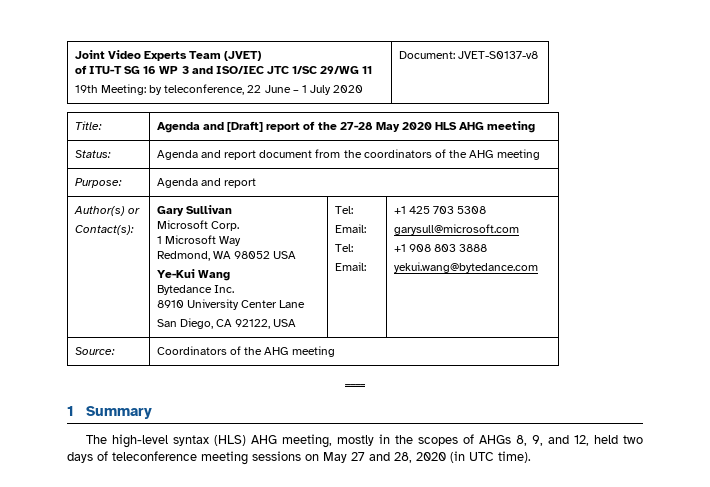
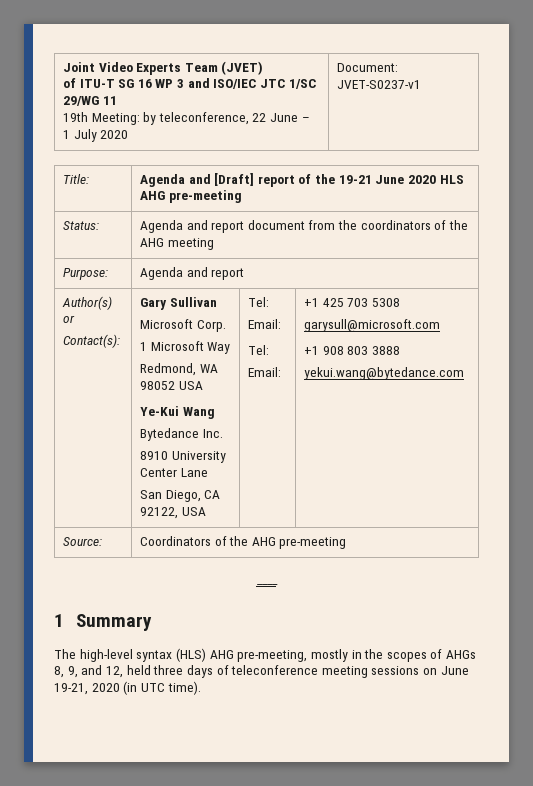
[458,51,539,59] JVET-S0137-v8 -> [336,80,421,89] JVET-S0237-v1
[339,122,400,132] 27-28 May -> [338,175,405,184] 19-21 June
[487,121,536,133] meeting -> [168,190,242,203] pre-meeting
[292,346,336,357] meeting -> [279,537,347,549] pre-meeting
[281,434,332,448] meeting, -> [237,650,308,662] pre-meeting,
[623,435,643,444] two -> [153,665,184,675] three
[323,452,412,463] May 27 and 28, -> [440,666,469,675] [54,683,88,695] June 19-21,

